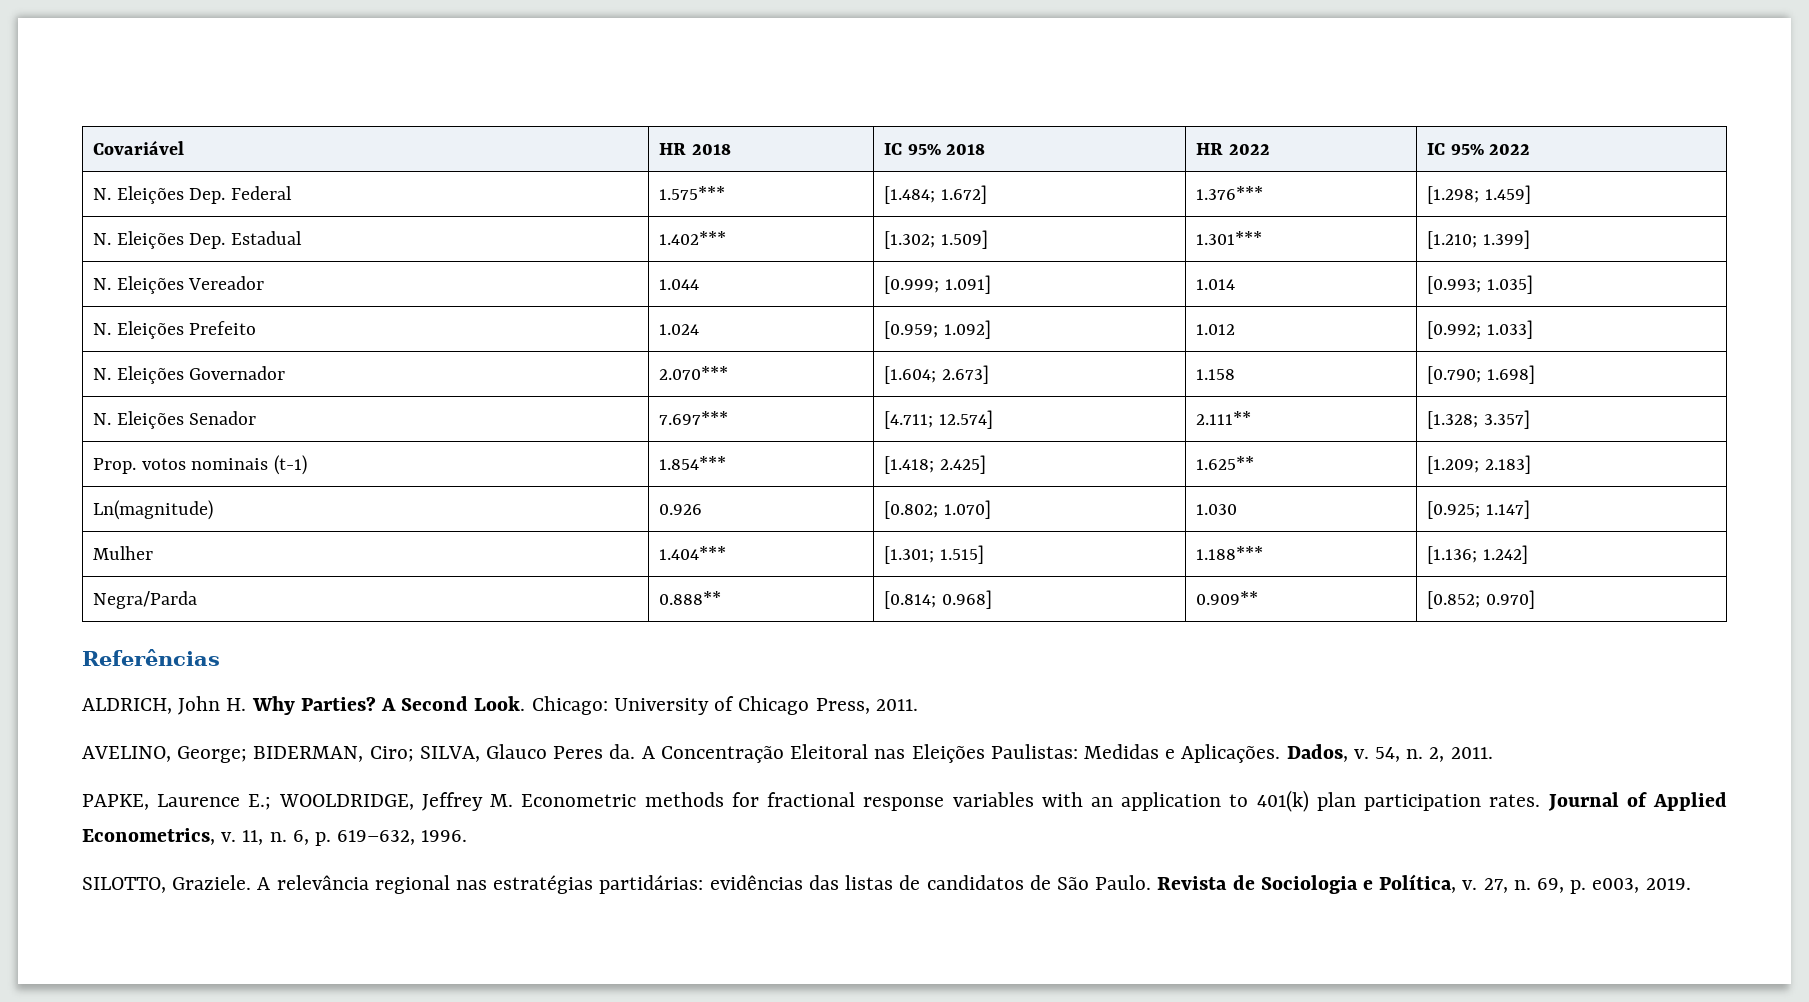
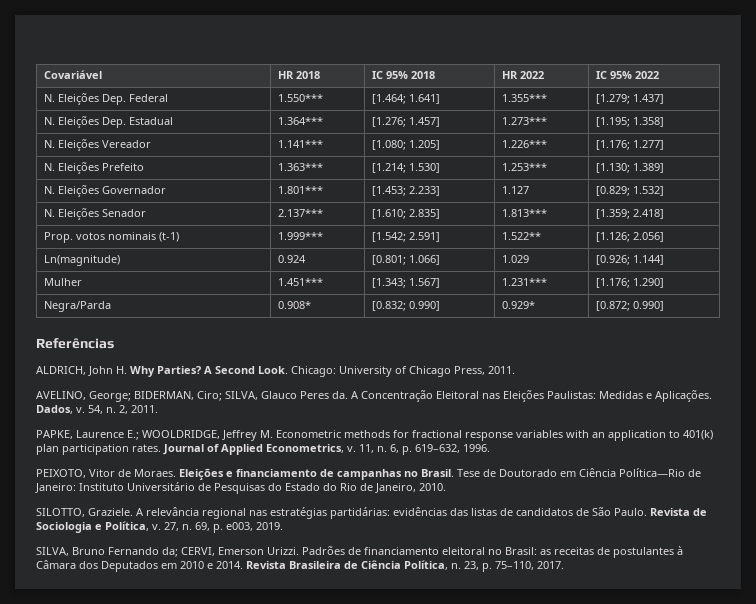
[659,186,726,200] [884,185,987,204] [1196,186,1264,200] [1427,185,1531,204] [93,231,302,249] [659,231,727,245] [884,230,988,249] [1196,231,1263,245] [1427,230,1530,249] [93,276,265,294] [659,279,700,290] [884,275,991,294] [1196,279,1236,290] [1427,275,1533,294] [93,321,257,339] [659,324,700,335] [884,320,991,339] [1196,324,1236,335] [1427,320,1533,339] [93,366,286,384] [659,366,729,380] [884,365,989,384] [1196,369,1236,380] [1427,365,1535,384] [93,411,257,429] [659,411,729,425] [884,410,993,429] [1196,411,1252,425] [1427,410,1530,429] [93,455,307,475] [659,456,727,470] [884,455,986,474] [1196,456,1255,470] [1427,455,1531,474] [93,500,214,520] [659,504,703,515] [884,500,991,519] [1196,504,1238,515] [1427,500,1530,519] [93,546,154,560] [659,546,727,560] [884,545,984,564] [1196,546,1264,560] [1427,545,1528,564] [93,591,198,609] [659,591,722,605] [884,590,992,609] [1196,591,1259,605] [1427,590,1535,609] 1.575*** | [1.484; 1.672] | 1.376*** | [1.298; 1.459] // N. Eleições Dep. Estadual | 1.402*** | [1.302; 1.509] | 1.301*** | [1.210; 1.399] // N. Eleições Vereador | 1.044 | [0.999; 1.091] | 1.014 | [0.993; 1.035] // N. Eleições Prefeito | 1.024 | [0.959; 1.092] | 1.012 | [0.992; 1.033] // N. Eleições Governador | 2.070*** | [1.604; 2.673] | 1.158 | [0.790; 1.698] // N. Eleições Senador | 7.697*** | [4.711; 12.574] | 2.111** | [1.328; 3.357] // Prop. votos nominais (t-1) | 1.854*** | [1.418; 2.425] | 1.625** | [1.209; 2.183] // Ln(magnitude) | 0.926 | [0.802; 1.070] | 1.030 | [0.925; 1.147] // Mulher | 1.404*** | [1.301; 1.515] | 1.188*** | [1.136; 1.242] // Negra/Parda | 0.888** | [0.814; 0.968] | 0.909** | [0.852; 0.970] -> [277,94,323,102] [371,94,440,104] [501,94,547,102] [595,94,664,104] [43,116,173,128] [277,117,323,125] [371,117,440,127] [501,117,547,125] [595,117,664,127] [43,139,151,151] [277,140,323,148] [371,140,440,150] [501,140,547,148] [595,140,664,150] [43,162,144,174] [277,163,323,171] [371,163,440,173] [501,163,547,171] [595,163,664,173] [43,185,166,197] [277,186,323,194] [371,186,440,196] [501,186,529,194] [595,186,664,196] [43,208,146,220] [277,209,323,217] [371,209,440,219] [501,209,547,217] [595,209,664,219] [43,232,179,243] [277,232,323,240] [371,232,440,242] [501,232,541,240] [595,232,664,242] [43,255,120,266] [277,255,306,263] [371,255,440,265] [501,255,529,263] [595,255,664,265] [43,278,82,286] [277,278,323,286] [371,278,440,288] [501,278,547,286] [595,278,664,288] [43,301,111,312] [277,301,311,309] [371,301,440,311] [501,301,535,309] [595,301,664,311] 1.550*** | [1.464; 1.641] | 1.355*** | [1.279; 1.437] // N. Eleições Dep. Estadual | 1.364*** | [1.276; 1.457] | 1.273*** | [1.195; 1.358] // N. Eleições Vereador | 1.141*** | [1.080; 1.205] | 1.226*** | [1.176; 1.277] // N. Eleições Prefeito | 1.363*** | [1.214; 1.530] | 1.253*** | [1.130; 1.389] // N. Eleições Governador | 1.801*** | [1.453; 2.233] | 1.127 | [0.829; 1.532] // N. Eleições Senador | 2.137*** | [1.610; 2.835] | 1.813*** | [1.359; 2.418] // Prop. votos nominais (t-1) | 1.999*** | [1.542; 2.591] | 1.522** | [1.126; 2.056] // Ln(magnitude) | 0.924 | [0.801; 1.066] | 1.029 | [0.926; 1.144] // Mulher | 1.451*** | [1.343; 1.567] | 1.231*** | [1.176; 1.290] // Negra/Parda | 0.908* | [0.832; 0.990] | 0.929* | [0.872; 0.990]
(468, 836) none -> [36,468,701,480] [35,482,446,494] // PEIXOTO, Vitor de Moraes. Eleições e financiamento de campanhas no Brasil. Tese de Doutorado em Ciência Política—Rio de Janeiro: Instituto Universitário de Pesquisas do Estado do Rio de Janeiro, 2010.
(1691, 884) none -> [36,546,683,558] [36,560,564,572] // SILVA, Bruno Fernando da; CERVI, Emerson Urizzi. Padrões de financiamento eleitoral no Brasil: as receitas de postulantes à Câmara dos Deputados em 2010 e 2014. Revista Brasileira de Ciência Política, n. 23, p. 75–110, 2017.

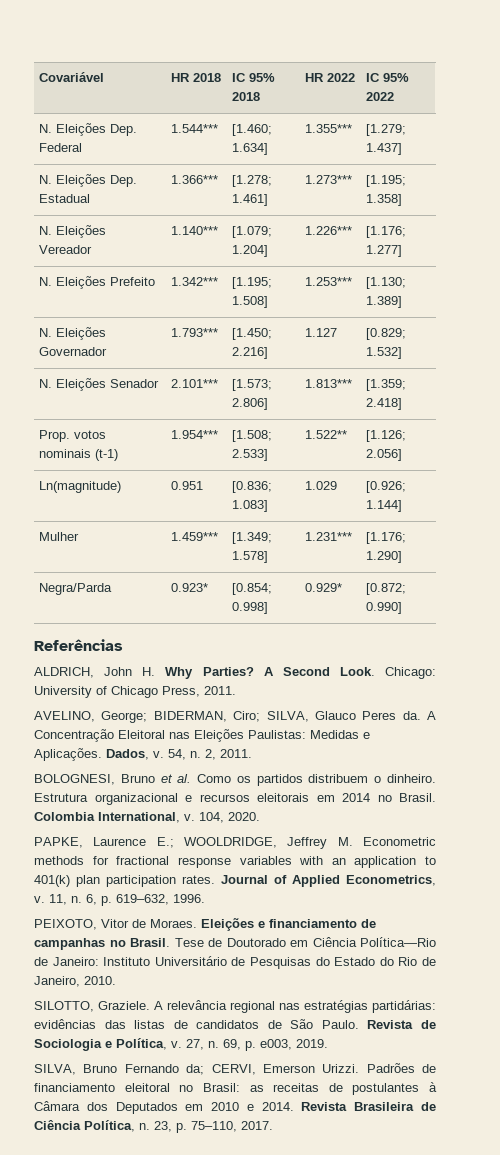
[277,94,323,102] [371,94,440,104] 1.550*** | [1.464; 1.641] -> [171,124,219,133] [232,124,273,136] [232,143,269,155] 1.544*** | [1.460; 1.634]
[277,117,323,125] [371,117,440,127] 1.364*** | [1.276; 1.457] -> [171,175,219,184] [232,175,273,187] [232,194,269,206] 1.366*** | [1.278; 1.461]
[277,140,323,148] [371,140,440,150] 1.141*** | [1.080; 1.205] -> [171,226,219,235] [232,226,273,238] [232,245,269,257] 1.140*** | [1.079; 1.204]
[277,163,323,171] [371,163,440,173] 1.363*** | [1.214; 1.530] -> [171,277,219,286] [232,277,273,289] [232,296,269,308] 1.342*** | [1.195; 1.508]
[277,186,323,194] [371,186,440,196] 1.801*** | [1.453; 2.233] -> [171,328,219,337] [232,328,273,340] [232,347,269,359] 1.793*** | [1.450; 2.216]
[277,209,323,217] [371,209,440,219] 2.137*** | [1.610; 2.835] -> [171,379,219,388] [232,379,273,391] [232,398,269,410] 2.101*** | [1.573; 2.806]
[277,232,323,240] [371,232,440,242] 1.999*** | [1.542; 2.591] -> [171,430,219,439] [232,430,273,442] [232,449,269,461] 1.954*** | [1.508; 2.533]
[277,255,306,263] [371,255,440,265] 0.924 | [0.801; 1.066] -> [171,481,204,490] [232,481,273,493] [232,500,269,512] 0.951 | [0.836; 1.083]
[277,278,323,286] [371,278,440,288] 1.451*** | [1.343; 1.567] -> [171,532,219,541] [232,532,273,544] [232,551,269,563] 1.459*** | [1.349; 1.578]
[277,301,311,309] [371,301,440,311] 0.908* | [0.832; 0.990] -> [171,583,209,592] [232,583,273,595] [232,602,269,614] 0.923* | [0.854; 0.998]
(158, 409) none -> [34,774,436,786] [34,793,436,805] [34,812,260,823] // BOLOGNESI, Bruno et al. Como os partidos distribuem o dinheiro. Estrutura organizacional e recursos eleitorais em 2014 no Brasil. Colombia International, v. 104, 2020.

